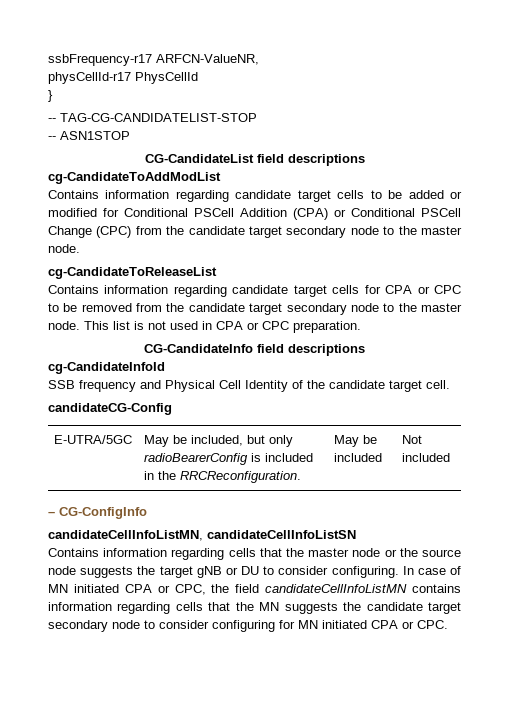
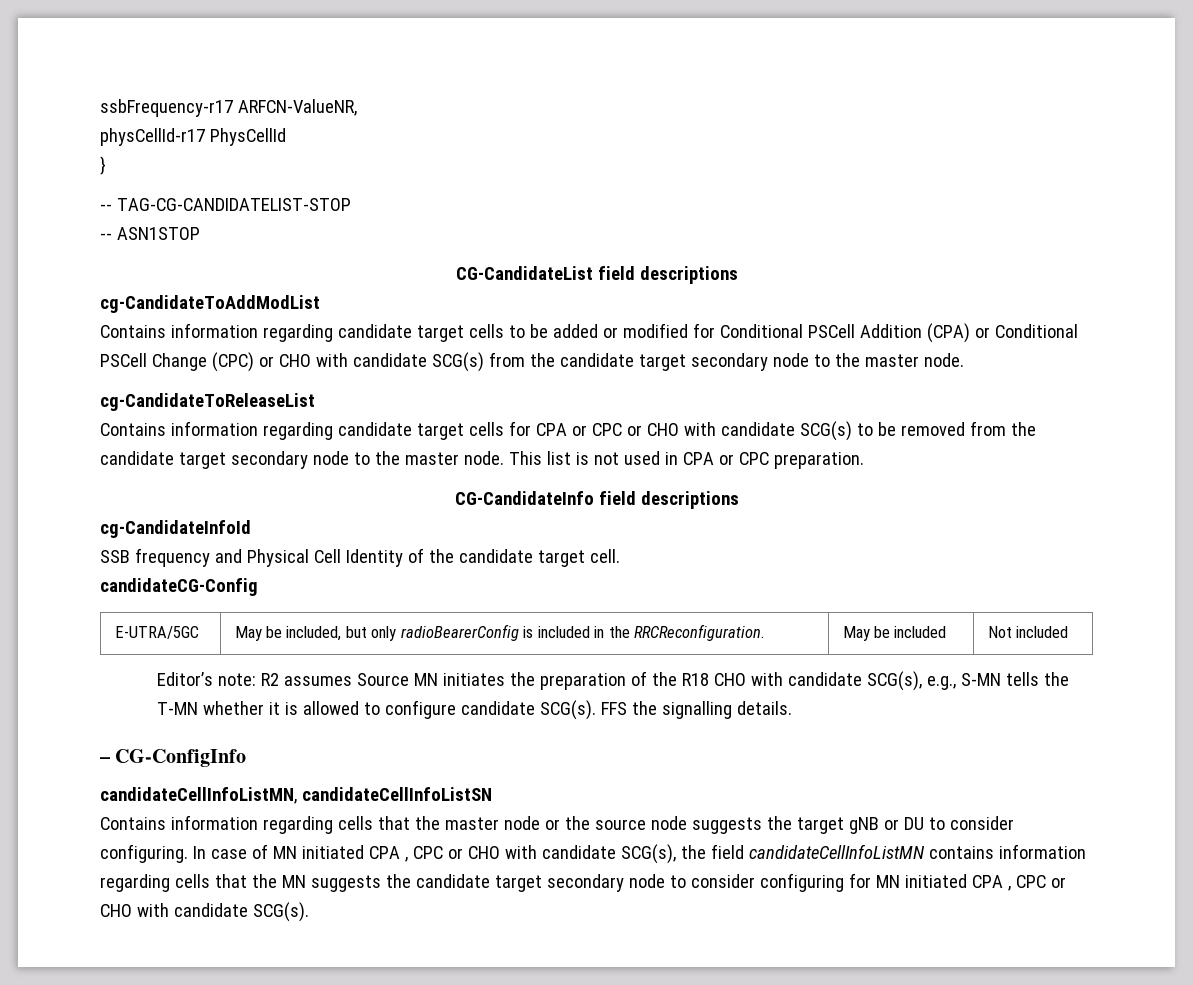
(132, 232) none -> [258,352,484,372] or CHO with candidate SCG(s)
(462, 289) none -> [626,421,852,441] or CHO with candidate SCG(s)
(450, 457) none -> [157,671,1070,691] [157,700,793,720] // Editor’s note: R2 assumes Source MN initiates the preparation of the R18 CHO with candidate SCG(s), e.g., S-MN tells the T-MN whether it is allowed to configure candidate SCG(s). FFS the signalling details.
[157,584,206,595] or CPC, -> [404,844,676,864] , CPC or CHO with candidate SCG(s),
[402,620,448,629] or CPC. -> [1007,875,1066,891] [100,902,309,922] , CPC or CHO with candidate SCG(s).

